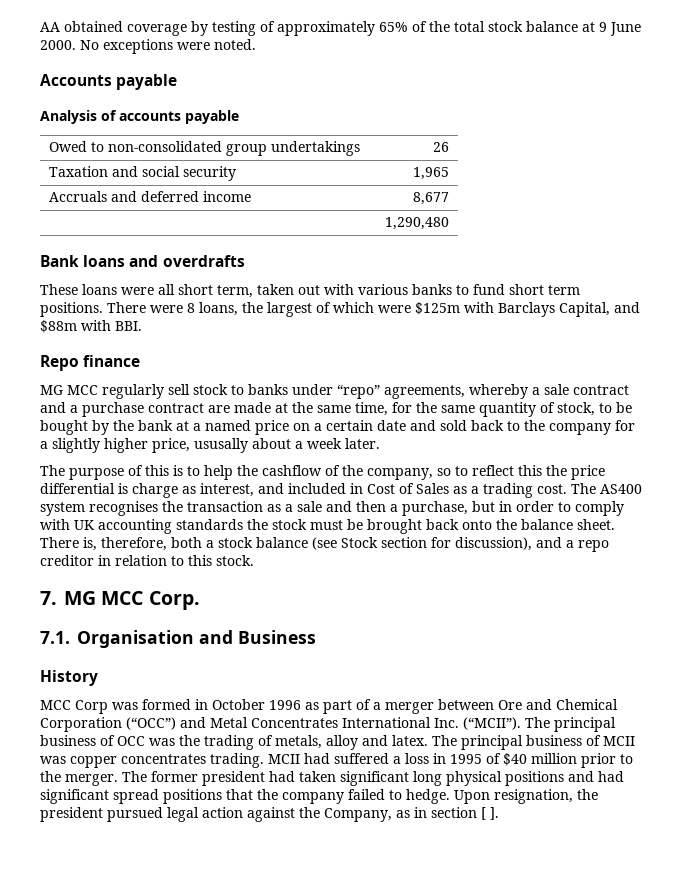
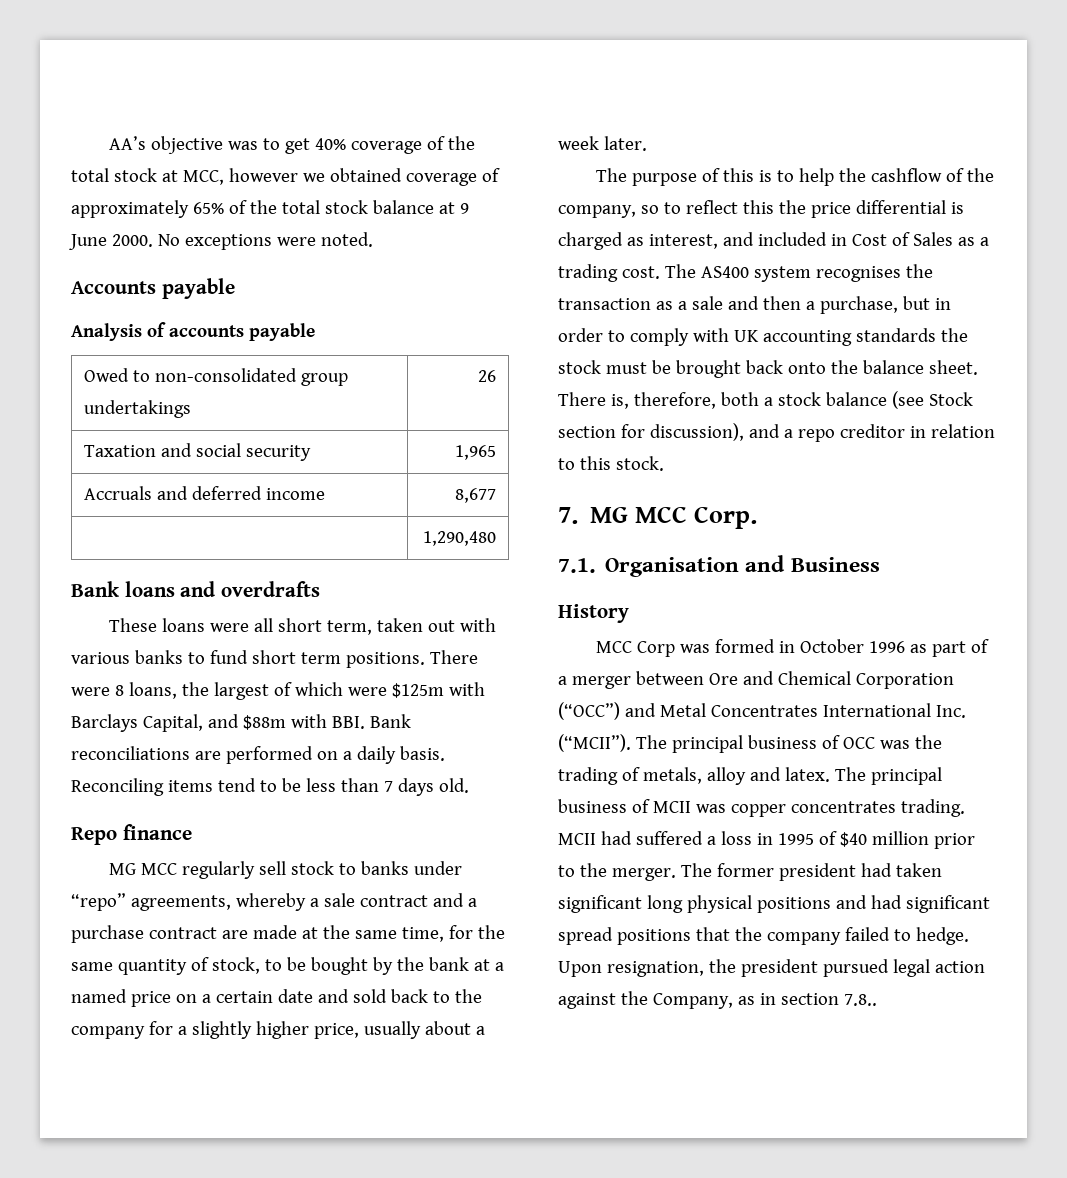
[40,21,256,36] AA obtained coverage by testing -> [109,136,476,154] [71,168,477,186] AA’s objective was to get 40% coverage of the total stock at MCC, however we obtained coverage
(142, 326) none -> [369,714,411,728] [71,746,445,764] [71,778,469,796] Bank reconciliations are performed on a daily basis. Reconciling items tend to be less than 7 days old.
[194,438,248,453] ususally -> [363,1021,421,1039] usually
[132,483,178,498] charge -> [558,232,623,250] charged
[481,807,499,820] [ ]. -> [843,994,877,1006] 7.8..

